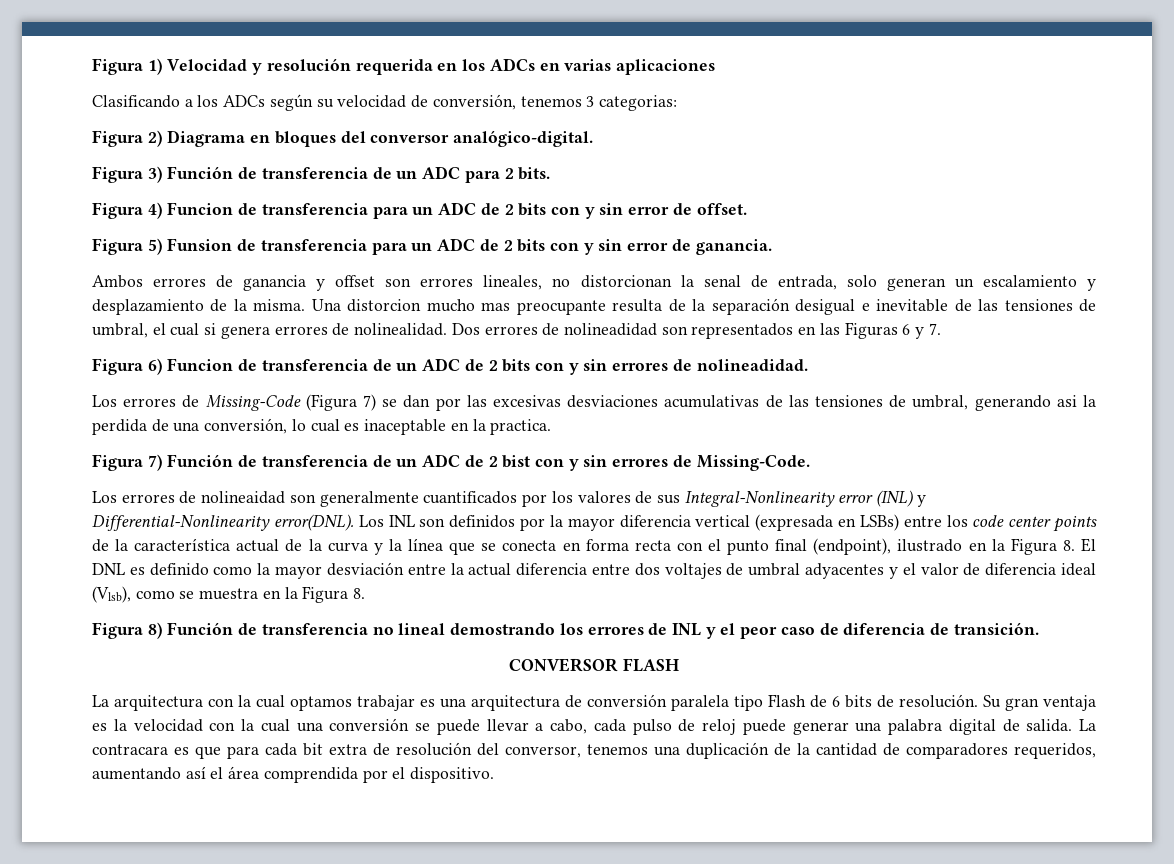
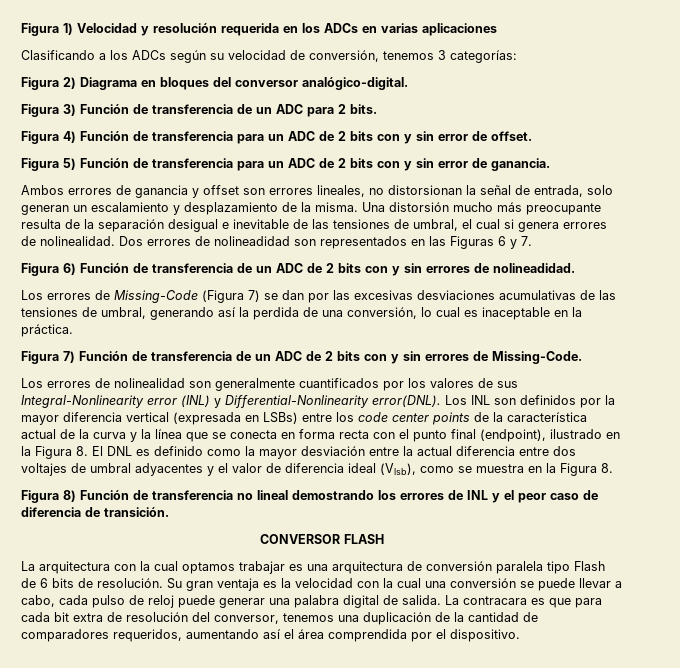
[598,95,677,111] categorias: -> [450,50,517,63] categorías:
[167,202,234,215] Funcion -> [80,131,129,141] Función
[167,238,233,251] Funsion -> [80,158,129,168] Función
[580,275,741,288] distorcionan la senal -> [388,185,511,195] distorsionan la señal
[347,299,511,312] distorcion mucho mas -> [389,202,522,212] distorsión mucho más
[167,358,234,371] Funcion -> [80,263,129,273] Función
[1056,395,1077,407] asi -> [218,307,236,317] así
[490,419,552,435] practica. -> [21,324,73,337] práctica.
[502,455,531,468] bist -> [337,351,360,361] bits
[201,491,286,504] nolineaidad -> [114,378,185,388] nolinealidad

